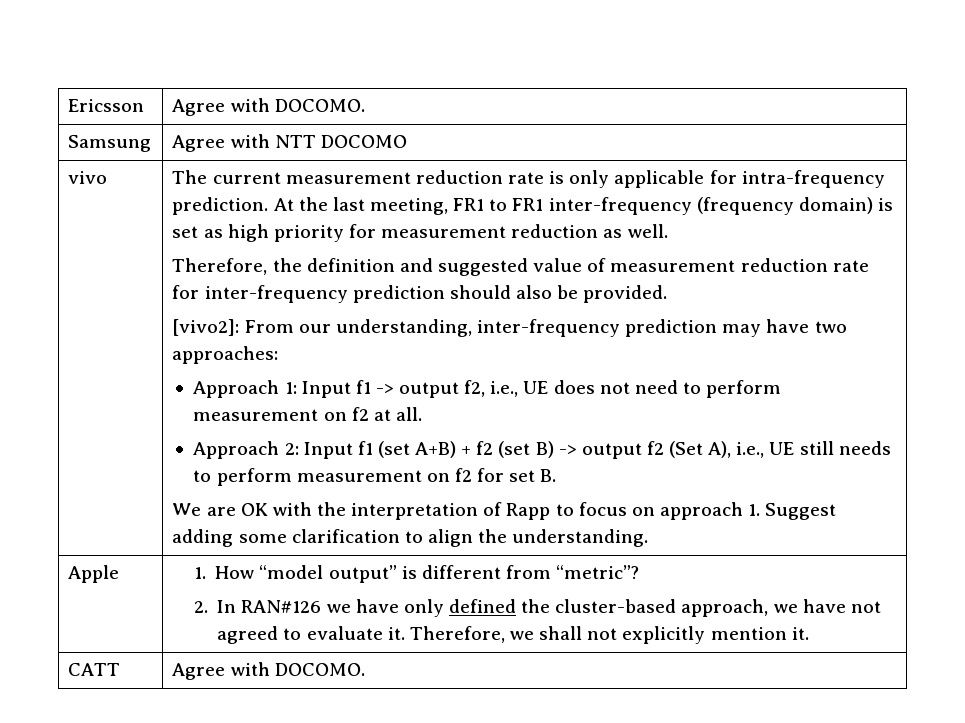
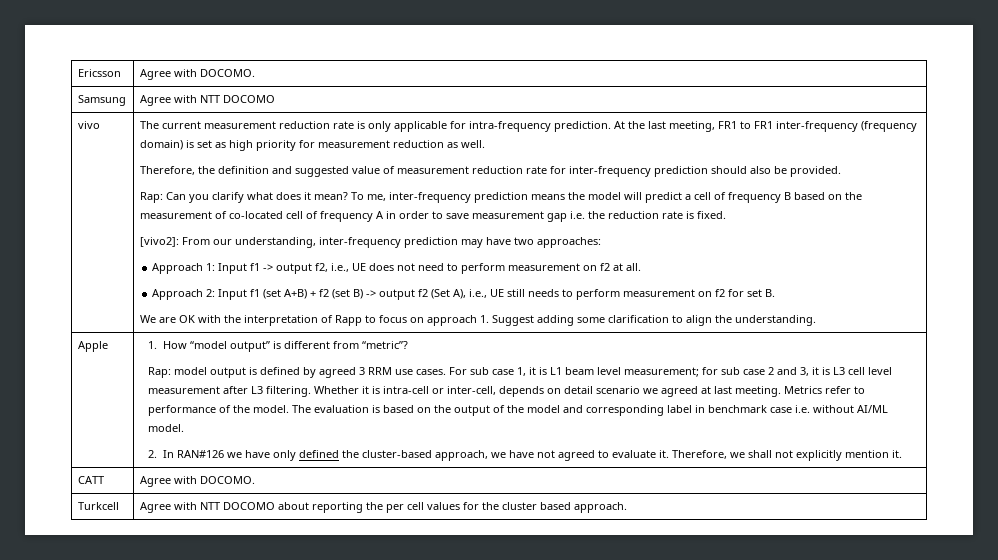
(668, 294) none -> [139,192,862,203] [139,211,726,222] // Rap: Can you clarify what does it mean? To me, inter-frequency prediction means the model will predict a cell of frequency B based on the measurement of co-located cell of frequency A in order to save measurement gap i.e. the reduction rate is fixed.
(640, 572) none -> [148,367,893,378] [148,386,866,397] [148,405,889,416] [148,424,185,432] // Rap: model output is defined by agreed 3 RRM use cases. For sub case 1, it is L1 beam level measurement; for sub case 2 and 3, it is L3 cell level measurement after L3 filtering. Whether it is intra-cell or inter-cell, depends on detail scenario we agreed at last meeting. Metrics refer to performance of the model. The evaluation is based on the output of the model and corresponding label in benchmark case i.e. without AI/ML model.
(365, 669) none -> [77,502,119,510] [139,502,627,513] // Turkcell | Agree with NTT DOCOMO about reporting the per cell values for the cluster based approach.

